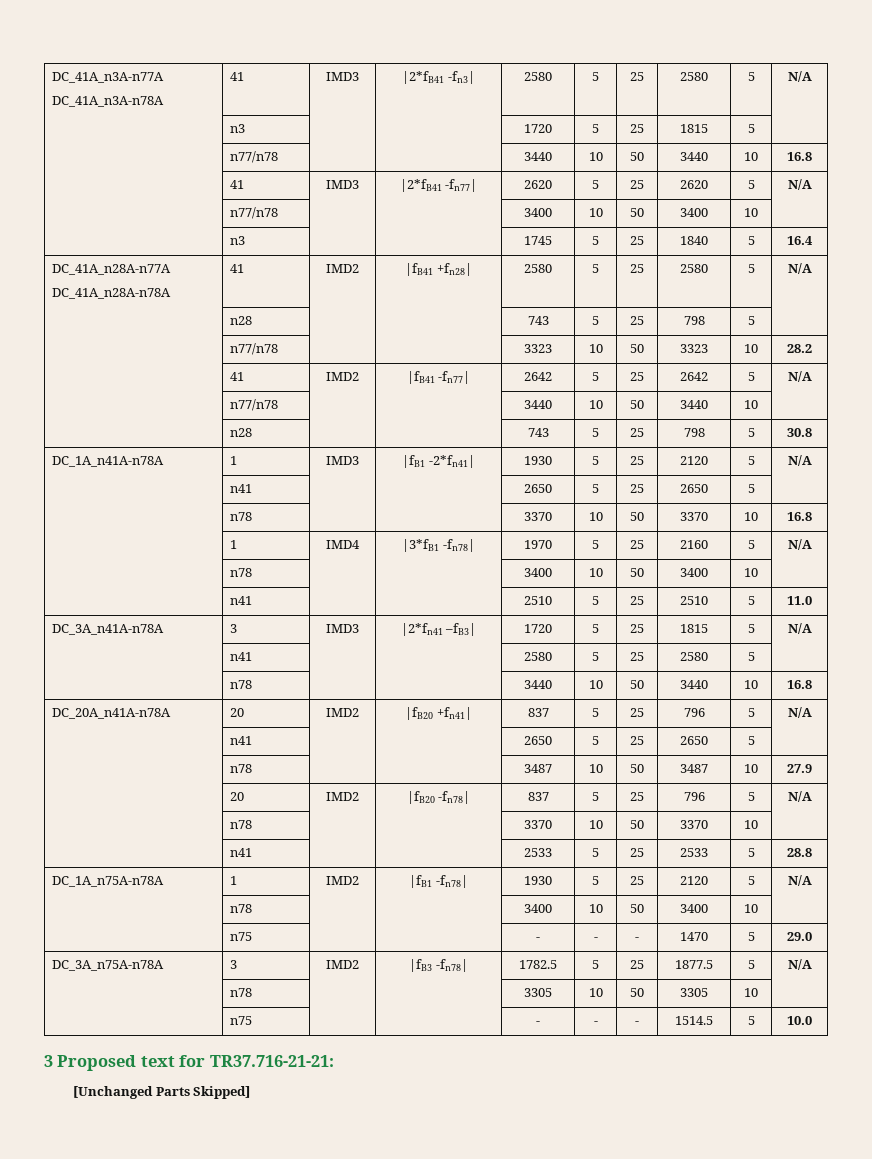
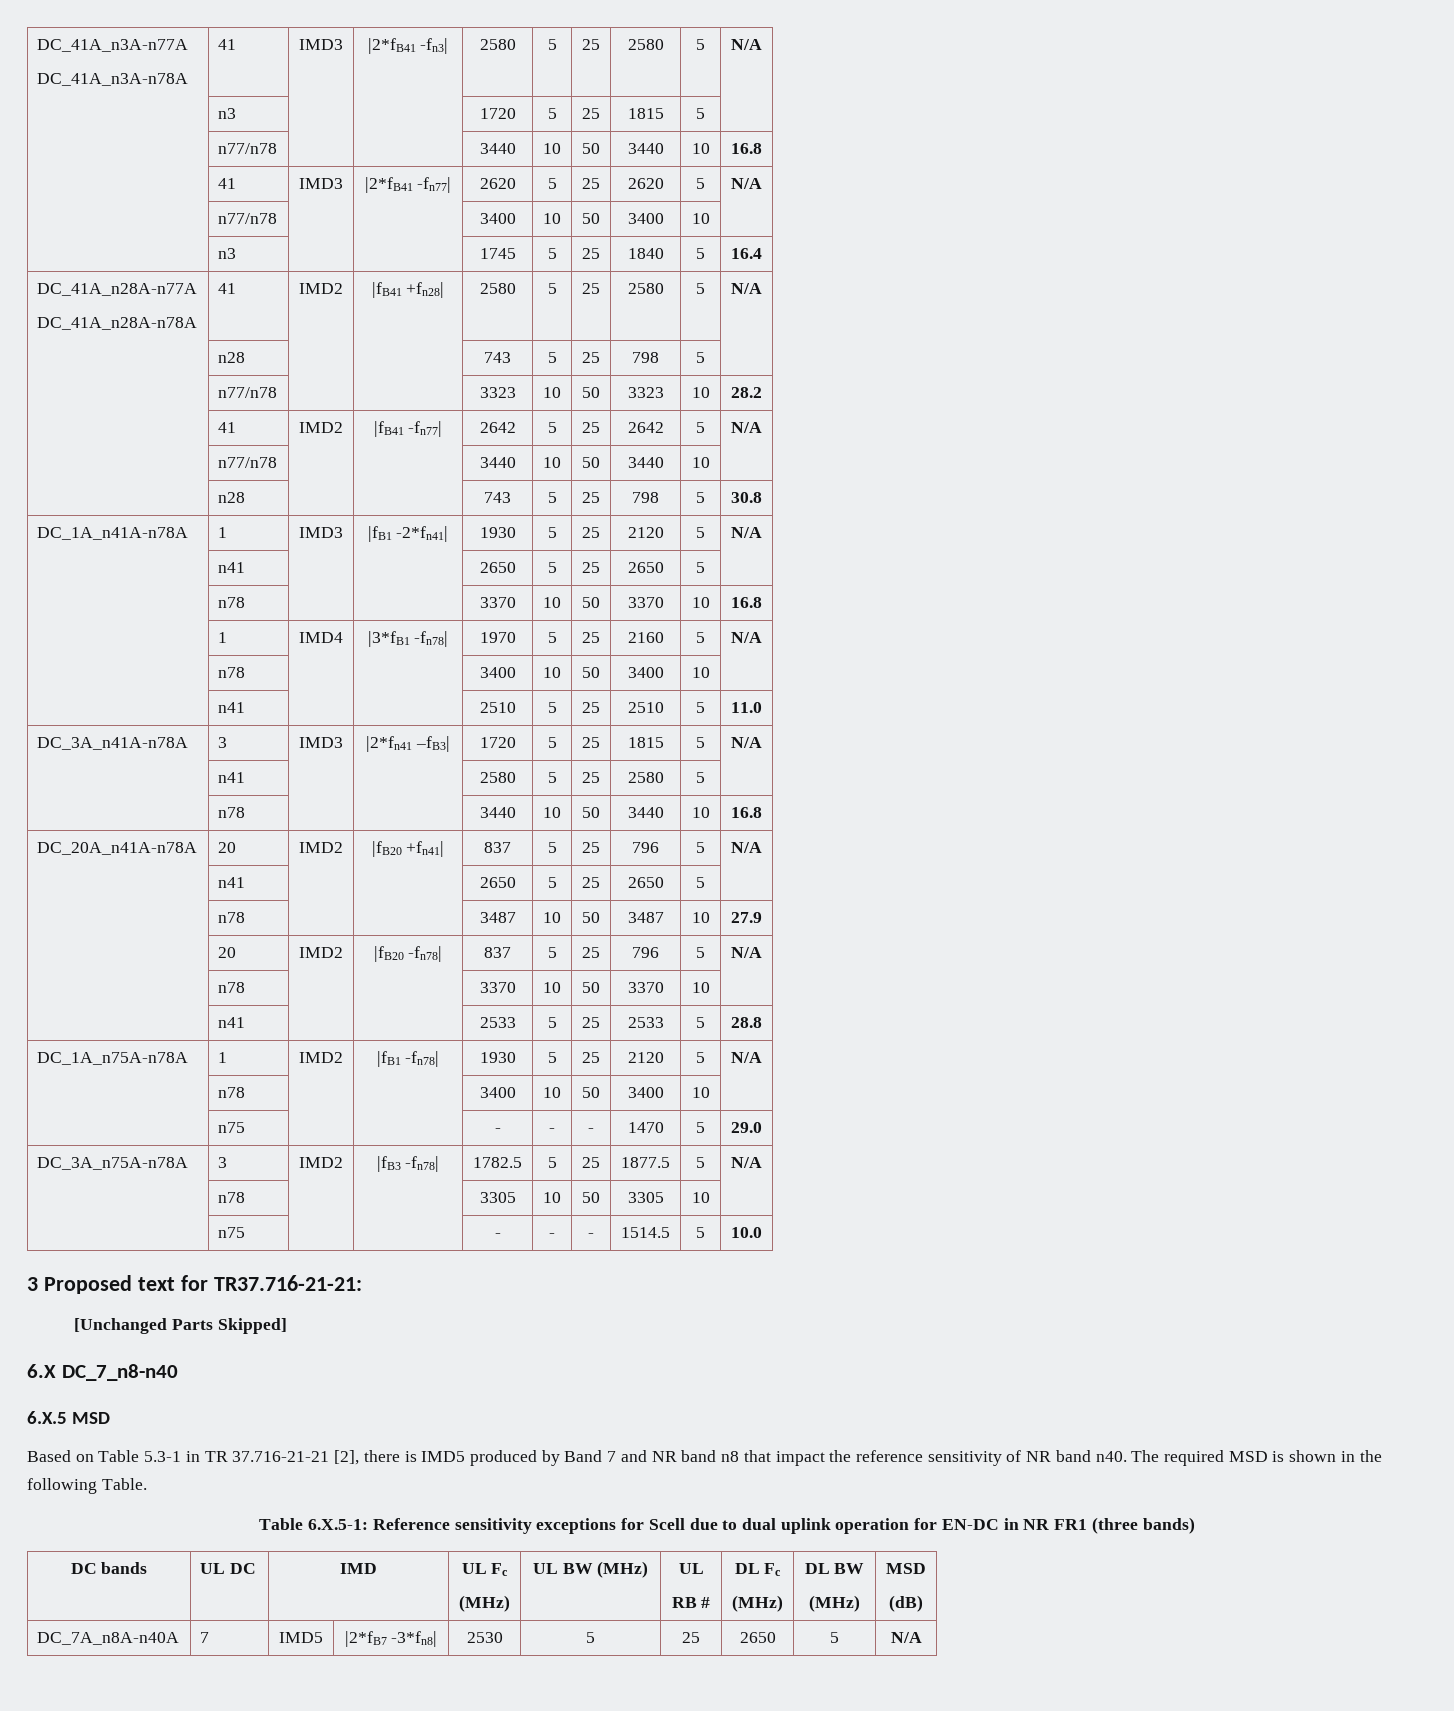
(251, 1092) none -> [27,1364,178,1381] [27,1411,111,1424] [27,1450,1382,1466] [27,1478,147,1494] [259,1517,1195,1534] [70,1562,148,1574] [200,1563,256,1574] [339,1563,377,1574] [461,1563,509,1576] [459,1595,510,1612] [532,1561,649,1578] [678,1563,704,1574] [671,1597,711,1608] [734,1563,782,1576] [732,1595,783,1612] [804,1563,865,1574] [809,1595,860,1612] [886,1563,926,1574] [889,1595,923,1612] [37,1632,180,1645] [200,1632,210,1643] [279,1632,323,1643] [344,1631,438,1647] [466,1632,503,1643] [586,1632,595,1643] [682,1632,700,1643] [739,1632,776,1643] [830,1632,839,1643] [890,1632,922,1643] // 6.X DC_7_n8-n40 // 6.X.5 MSD // Based on Table 5.3-1 in TR 37.716-21-21 [2], there is IMD5 produced by Band 7 and NR band n8 that impact the reference sensitivity of NR band n40. The required MSD is shown in the following Table. // Table 6.X.5-1: Reference sensitivity exceptions for Scell due to dual uplink operation for EN-DC in NR FR1 (three bands) // DC bands | UL DC | IMD | UL Fc // (MHz) | UL BW (MHz) | UL // RB # | DL Fc // (MHz) | DL BW // (MHz) | MSD // (dB) // DC_7A_n8A-n40A | 7 | IMD5 | |2*fB7 -3*fn8| | 2530 | 5 | 25 | 2650 | 5 | N/A

